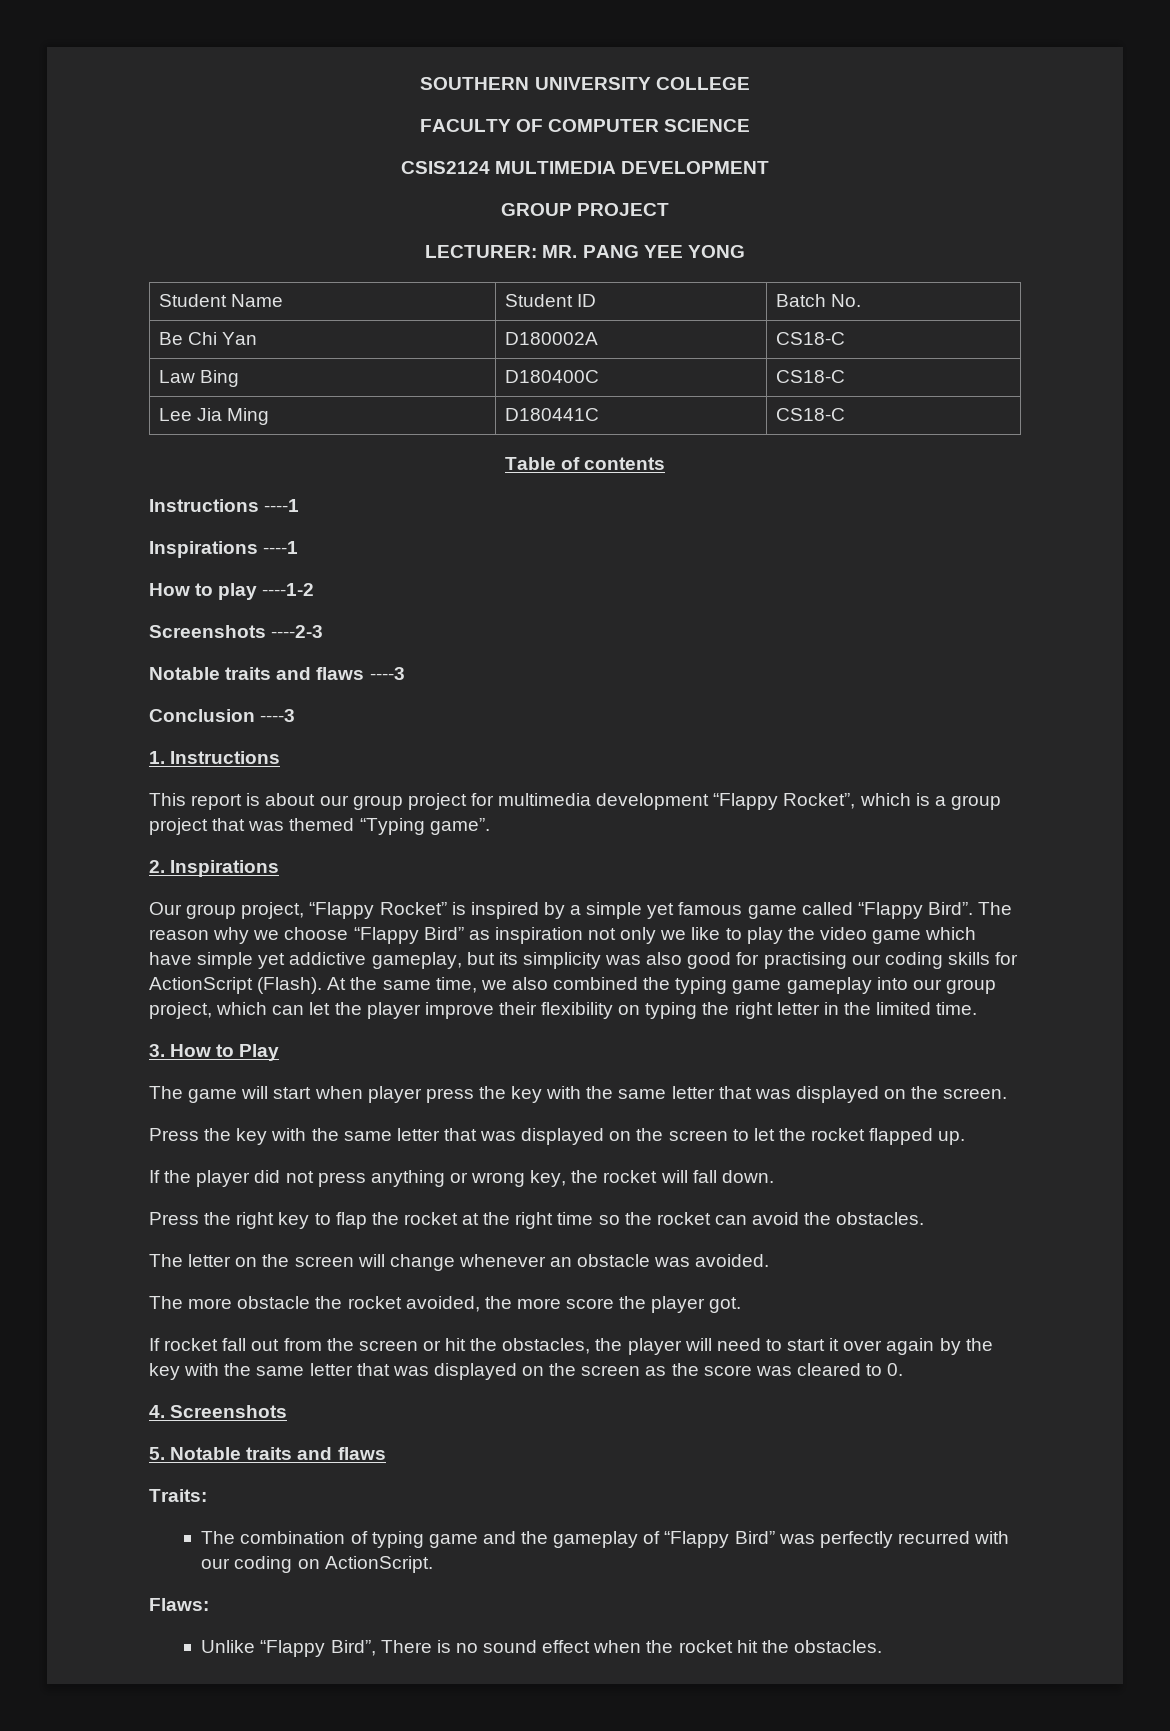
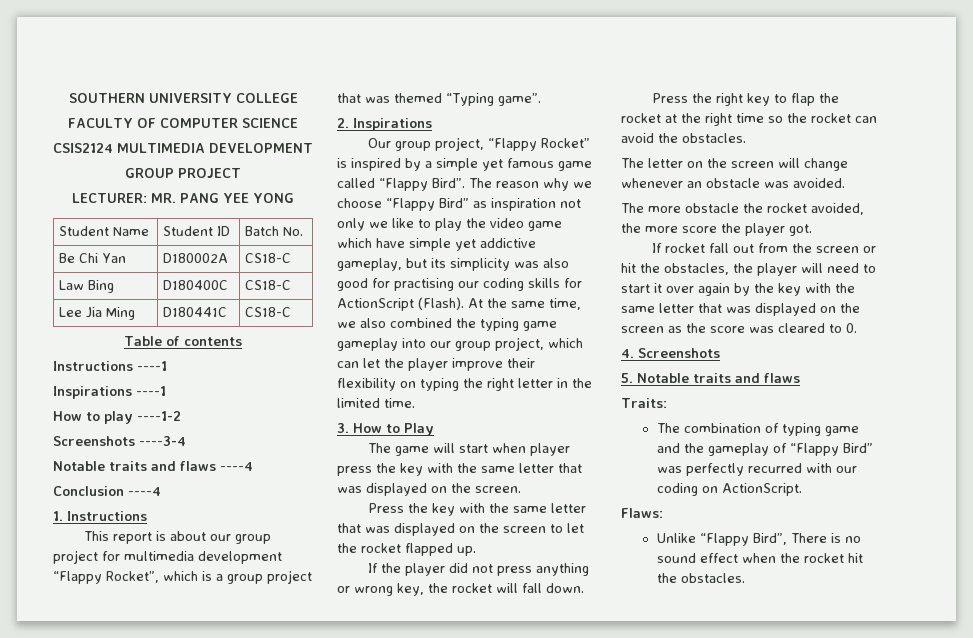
[271,625,324,638] [149,667,405,680] ----2-3 // Notable traits and flaws ----3 -> [139,436,186,446] [53,461,253,471] ----3-4 // Notable traits and flaws ----4
[260,709,296,722] ----3 -> [128,487,161,496] ----4

